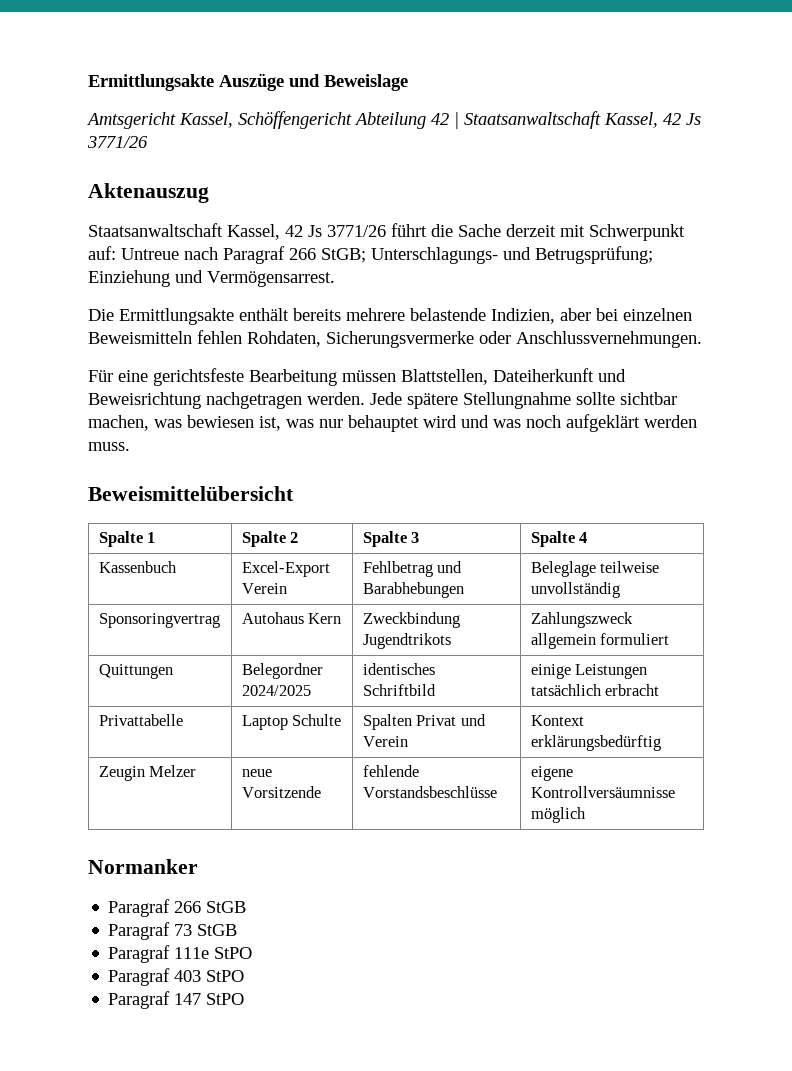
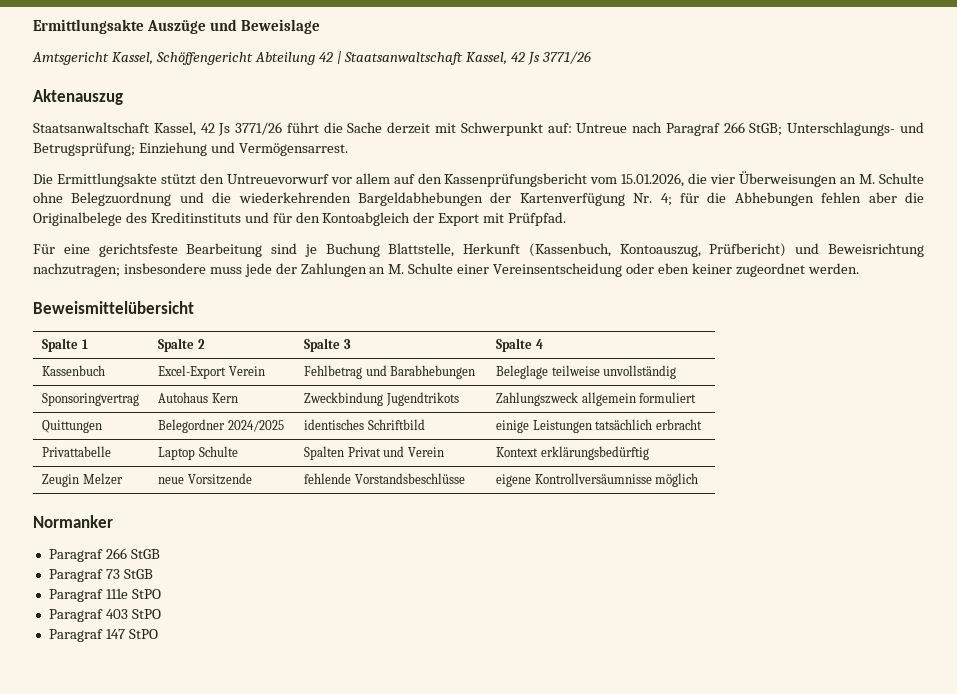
[239,308,692,324] [88,330,702,348] [88,368,626,386] [88,392,677,409] [88,414,697,432] [88,442,130,451] enthält bereits mehrere belastende Indizien, aber bei einzelnen Beweismitteln fehlen Rohdaten, Sicherungsvermerke oder Anschlussvernehmungen. // Für eine gerichtsfeste Bearbeitung müssen Blattstellen, Dateiherkunft und Beweisrichtung nachgetragen werden. Jede spätere Stellungnahme sollte sichtbar machen, was bewiesen ist, was nur behauptet wird und was noch aufgeklärt werden muss. -> [160,171,924,187] [33,192,924,206] [33,212,567,226] [33,243,924,257] [33,263,859,277] stützt den Untreuevorwurf vor allem auf den Kassenprüfungsbericht vom 15.01.2026, die vier Überweisungen an M. Schulte ohne Belegzuordnung und die wiederkehrenden Bargeldabhebungen der Kartenverfügung Nr. 4; für die Abhebungen fehlen aber die Originalbelege des Kreditinstituts und für den Kontoabgleich der Export mit Prüfpfad. // Für eine gerichtsfeste Bearbeitung sind je Buchung Blattstelle, Herkunft (Kassenbuch, Kontoauszug, Prüfbericht) und Beweisrichtung nachzutragen; insbesondere muss jede der Zahlungen an M. Schulte einer Vereinsentscheidung oder eben keiner zugeordnet werden.

